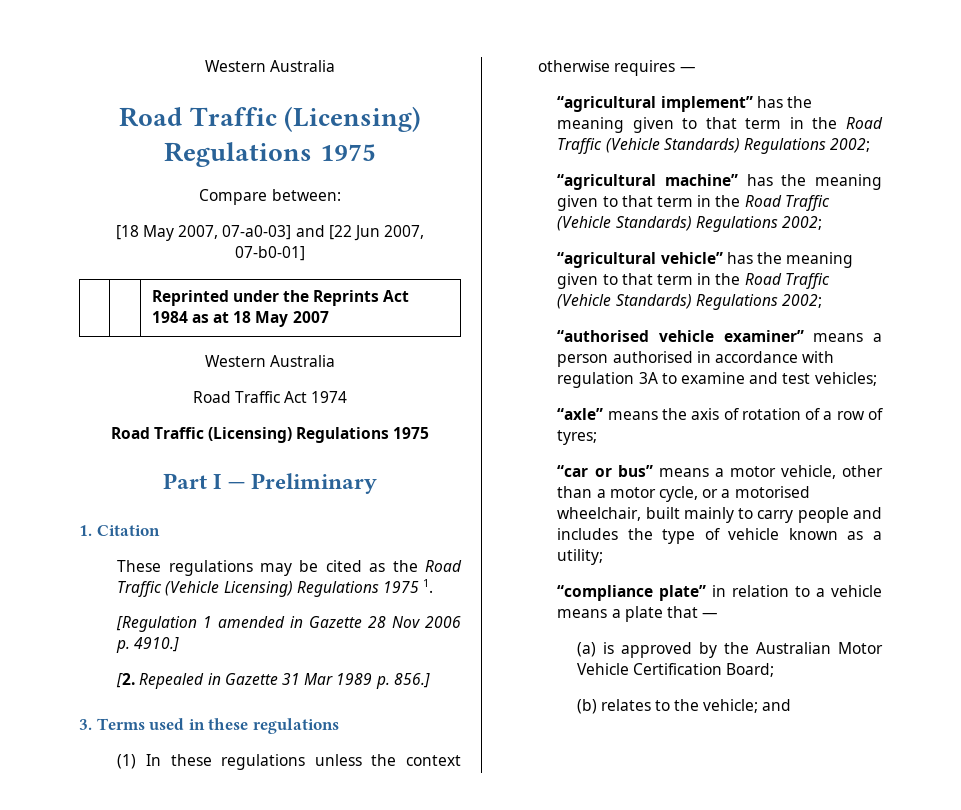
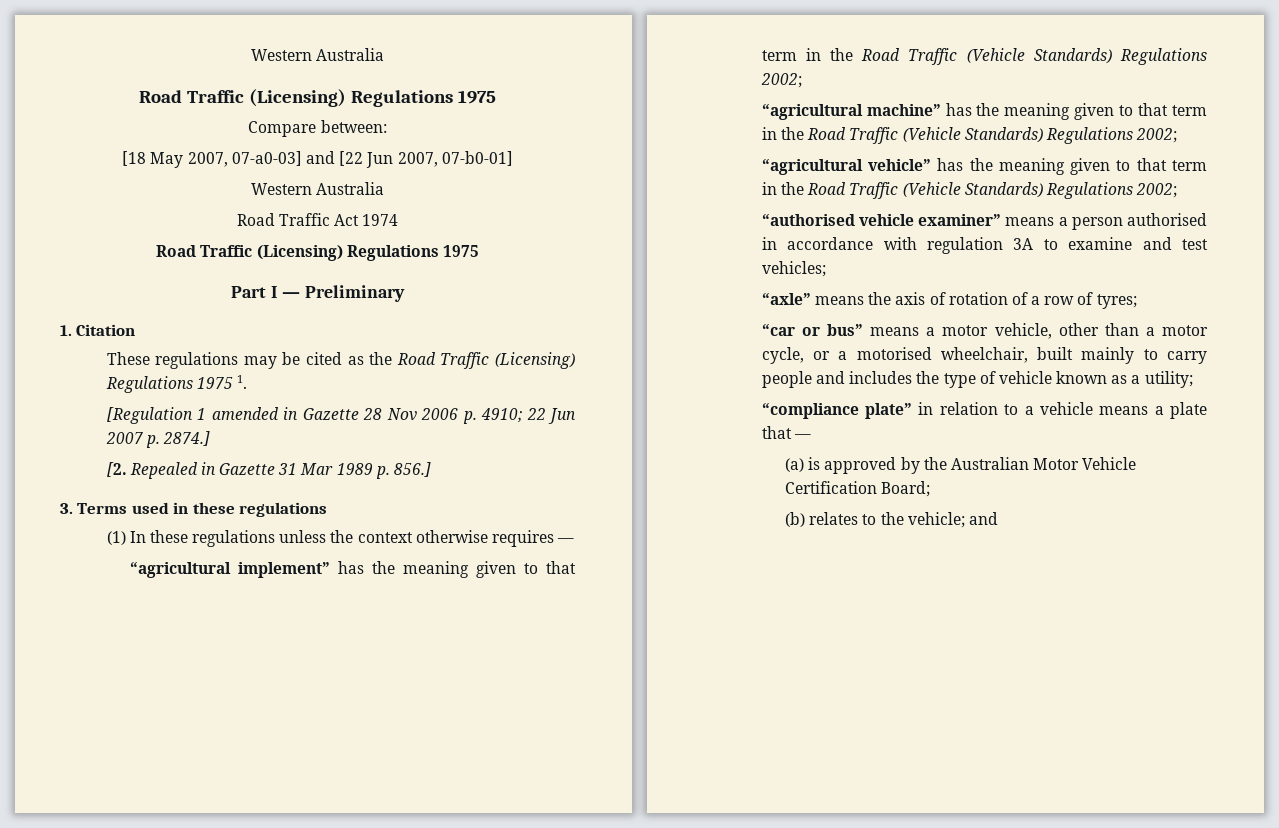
[151,290,410,306] [151,311,329,327] // | | Reprinted under the Reprints Act 1984 as at 18 May 2007 -> (513, 158) none
[165,581,293,597] (Vehicle Licensing) -> [495,352,576,369] (Licensing)
[134,637,180,652] 4910.] -> [481,408,576,424] [105,431,210,448] 4910; 22 Jun 2007 p. 2874.]

